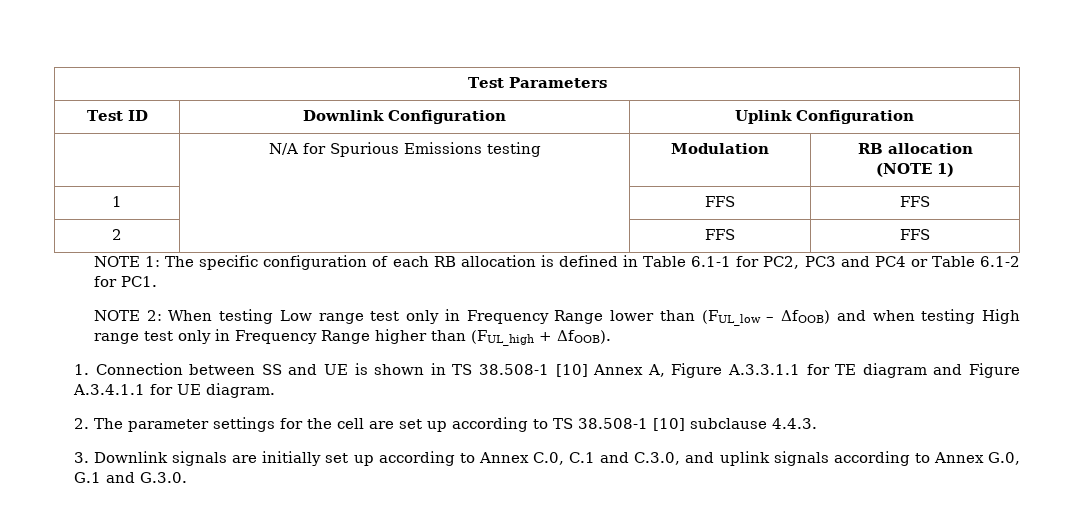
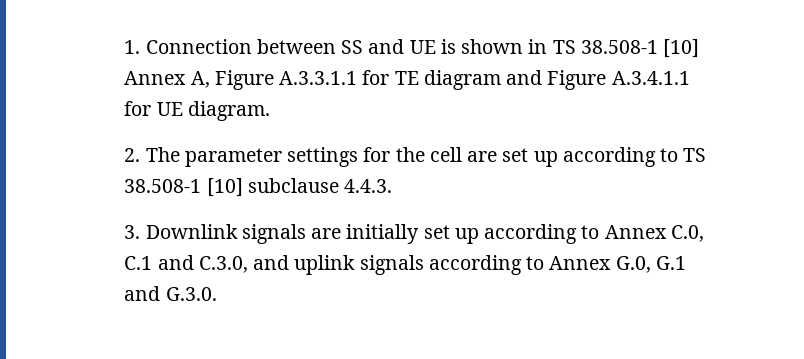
[467,77,607,88] [86,110,148,121] [303,110,506,124] [735,110,914,124] [268,142,541,157] [671,143,769,154] [857,143,973,154] [876,163,954,177] [112,196,122,207] [705,196,735,207] [900,196,930,207] [112,229,122,240] [705,229,735,240] [900,229,930,240] [93,255,1021,270] [93,276,157,287] [93,309,1020,326] [93,329,611,346] Test Parameters // Test ID | Downlink Configuration | Uplink Configuration // | N/A for Spurious Emissions testing | Modulation | RB allocation // (NOTE 1) // 1 | | FFS | FFS // 2 | | FFS | FFS // NOTE 1: The specific configuration of each RB allocation is defined in Table 6.1-1 for PC2, PC3 and PC4 or Table 6.1-2 for PC1. // NOTE 2: When testing Low range test only in Frequency Range lower than (FUL_low – ΔfOOB) and when testing High range test only in Frequency Range higher than (FUL_high + ΔfOOB). // -> (124, 47) none

